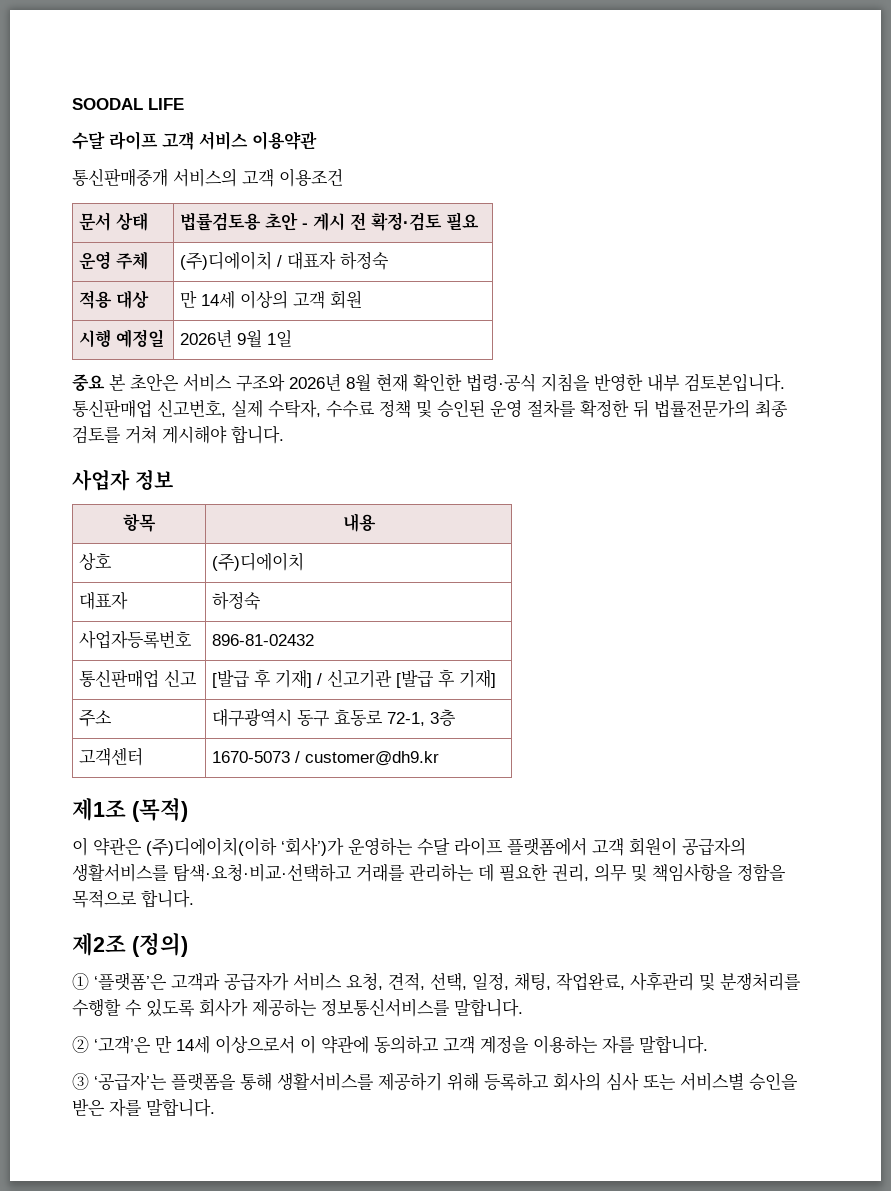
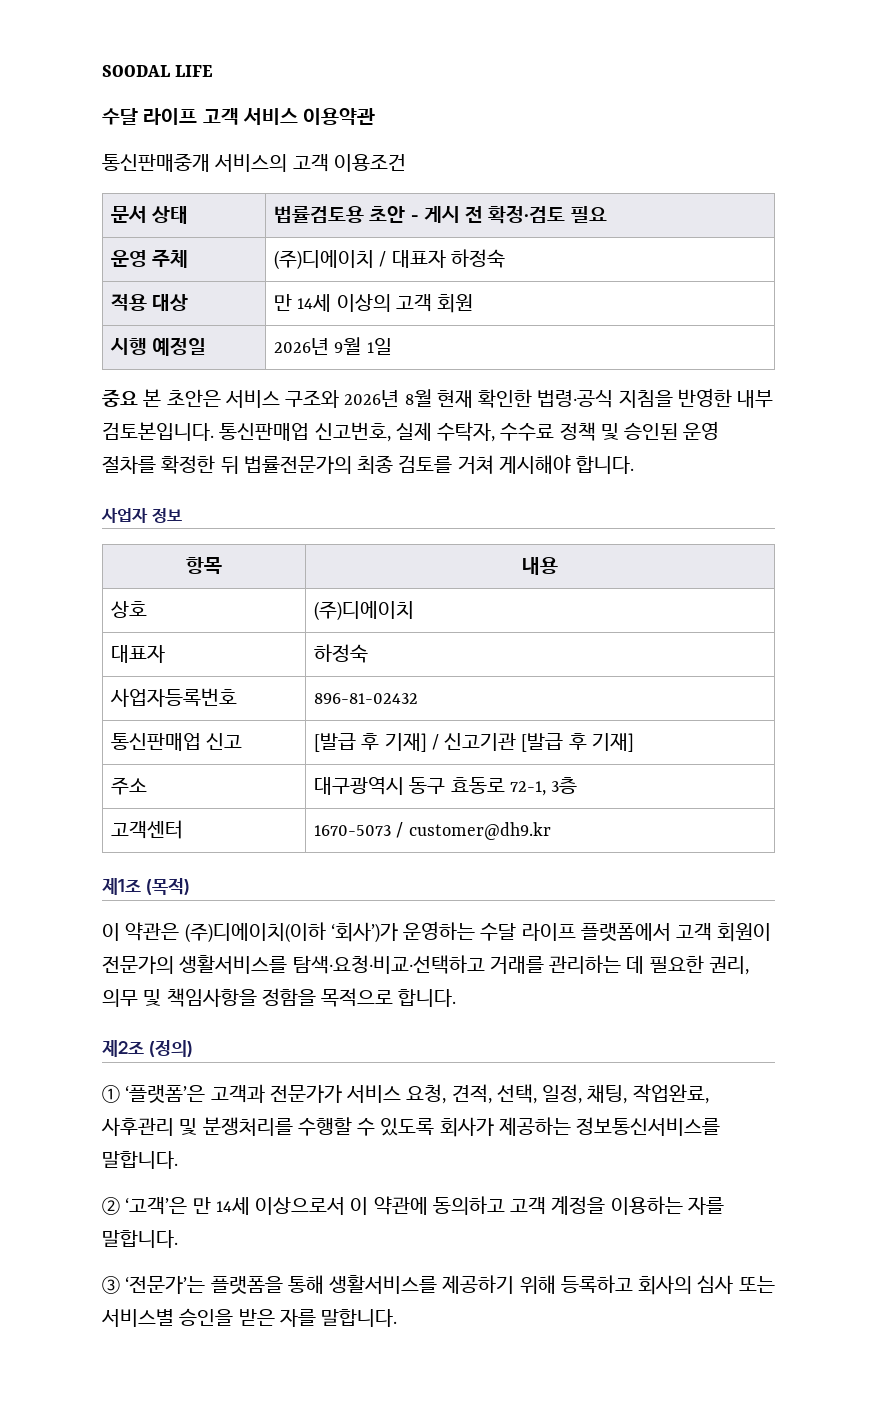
[682,837,746,856] 공급자의 -> [102,956,174,974] 전문가의
[224,973,289,991] 공급자가 -> [269,1085,342,1103] 전문가가
[94,1073,167,1091] ‘공급자’는 -> [125,1276,206,1294] ‘전문가’는

